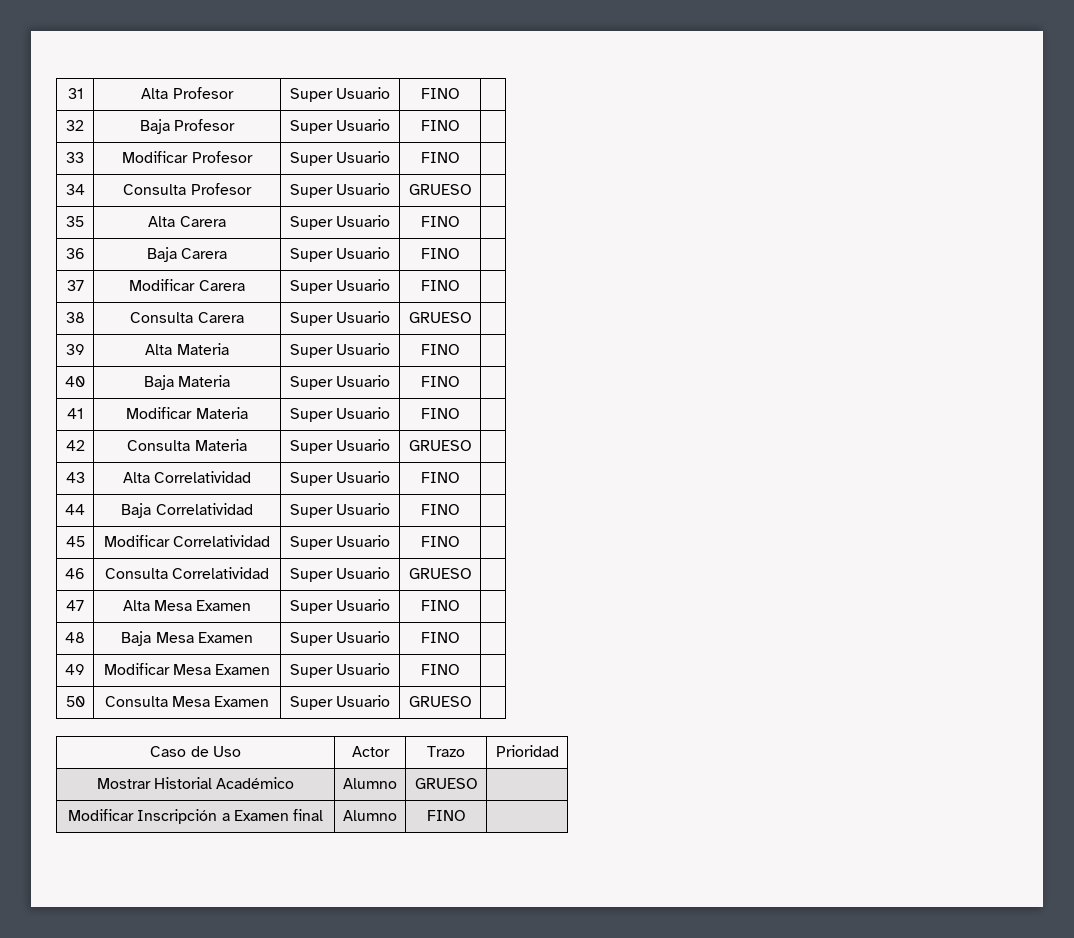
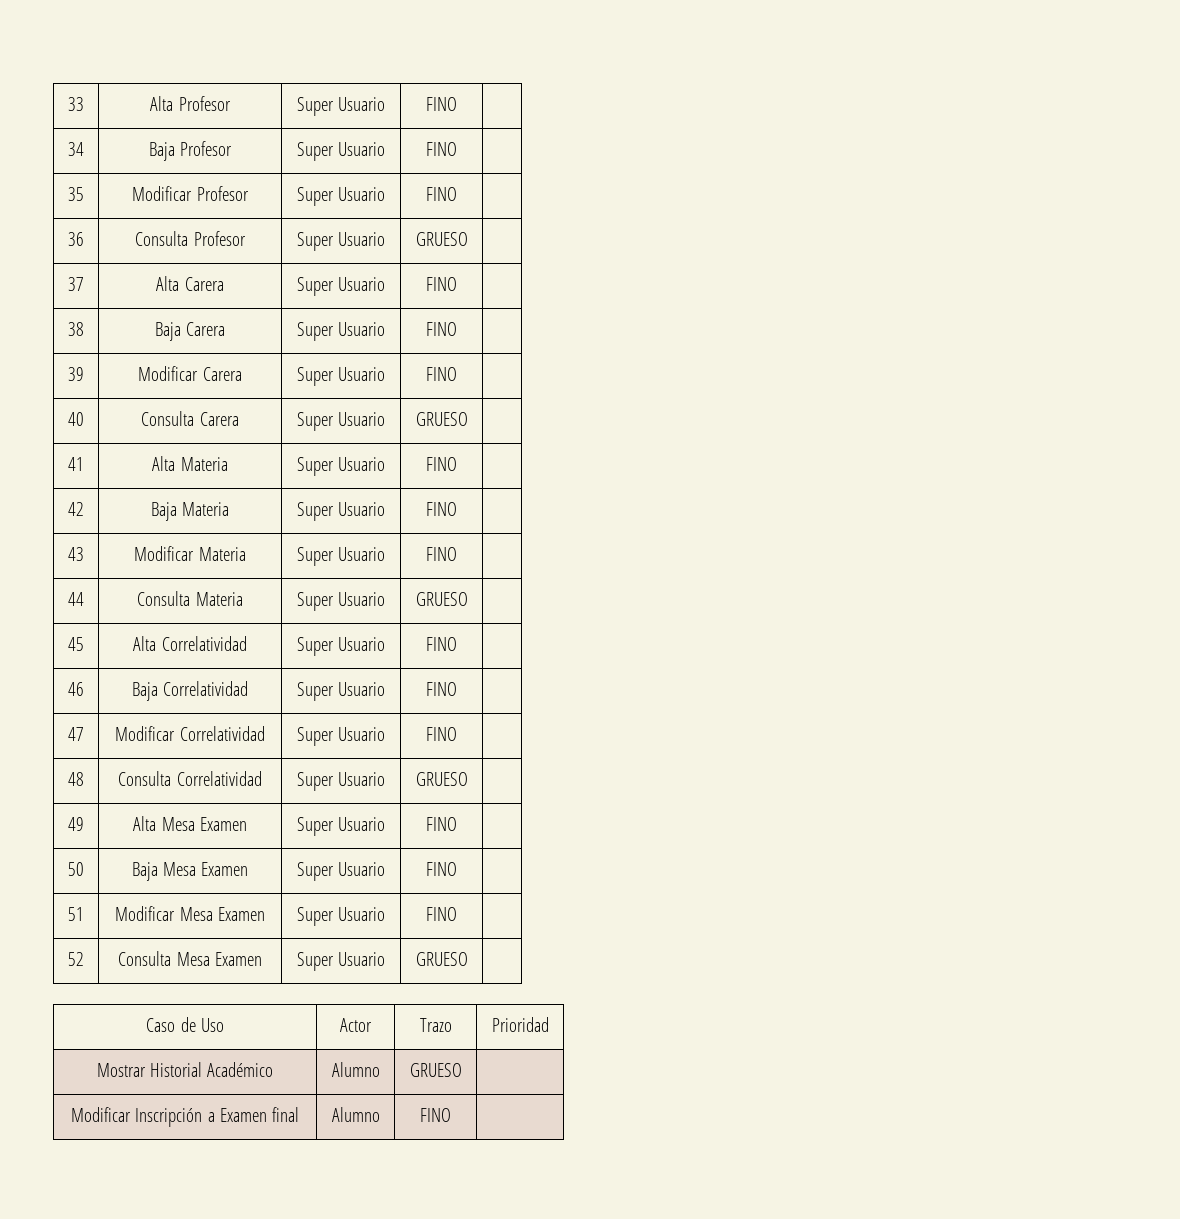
[67,88,83,99] 31 -> [68,97,84,111] 33
[66,120,84,131] 32 -> [68,142,84,156] 34
[66,152,84,163] 33 -> [68,187,84,201] 35
[65,184,85,195] 34 -> [68,232,84,246] 36
[66,216,84,227] 35 -> [68,277,84,291] 37
[65,248,85,259] 36 -> [68,322,84,336] 38
[66,280,84,291] 37 -> [68,367,84,381] 39
[65,312,85,323] 38 -> [68,412,84,426] 40
[65,344,85,355] 39 -> [68,457,84,471] 41
[65,376,85,387] 40 -> [68,502,84,516] 42
[67,408,83,419] 41 -> [68,547,84,561] 43
[65,440,85,451] 42 -> [68,592,84,606] 44
[65,472,85,483] 43 -> [68,637,84,651] 45
[65,504,85,515] 44 -> [68,682,84,696] 46
[65,536,85,547] 45 -> [68,727,84,741] 47
[65,568,85,579] 46 -> [68,772,84,786] 48
[66,600,84,611] 47 -> [68,817,84,831] 49
[65,632,85,643] 48 -> [68,862,84,876] 50
[65,664,85,675] 49 -> [68,907,84,921] 51
[65,696,85,707] 50 -> [68,952,84,966] 52

